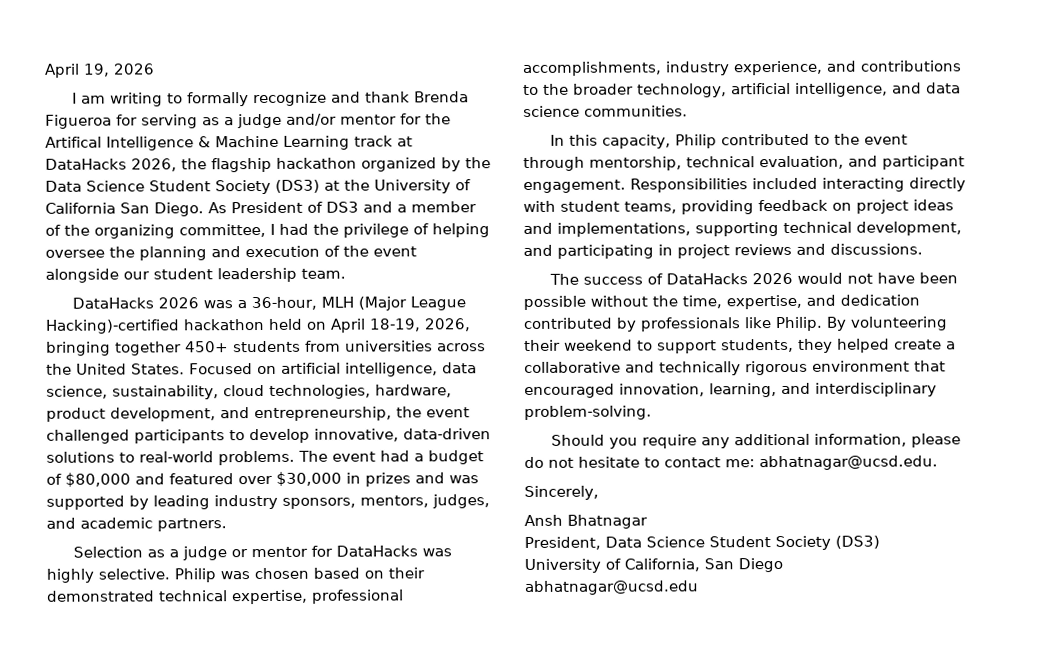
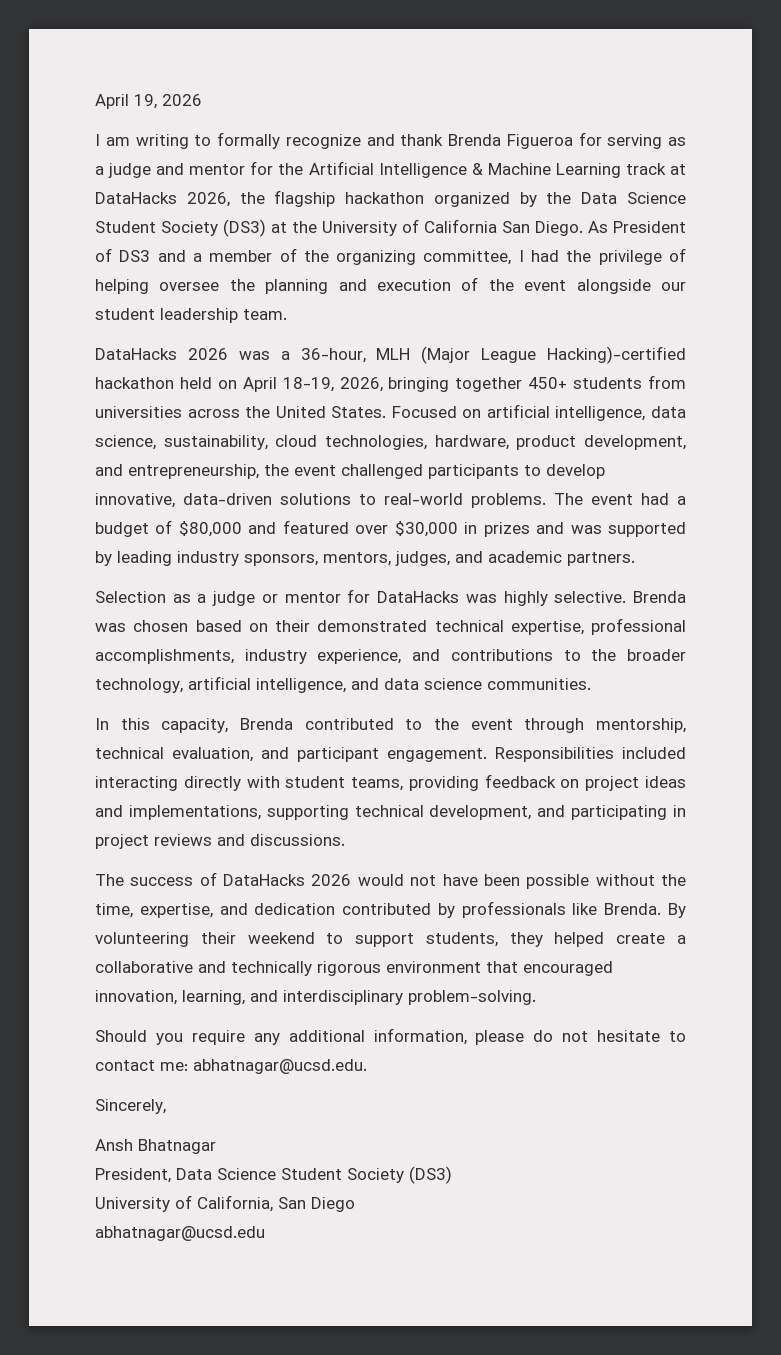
[285,113,337,126] and/or -> [156,163,185,175] and
[45,136,102,148] Artifical -> [308,161,374,175] Artificial
[174,568,216,583] Philip -> [633,591,687,603] Brenda
[674,134,717,149] Philip -> [240,718,293,730] Brenda
[775,316,823,332] Philip. -> [604,903,662,915] Brenda.

